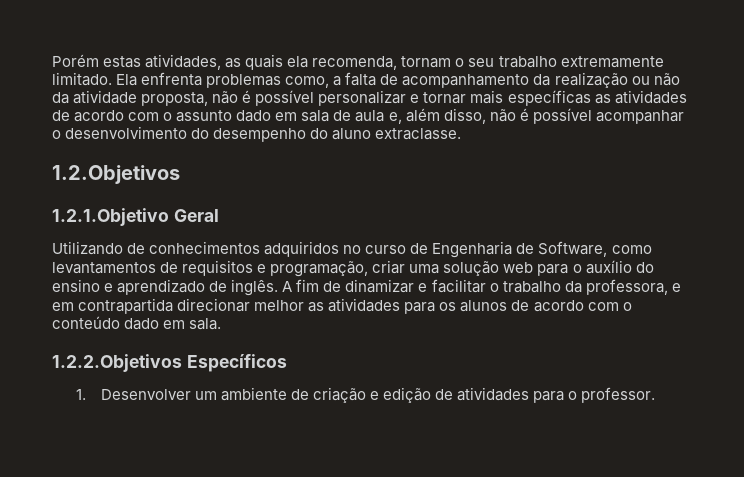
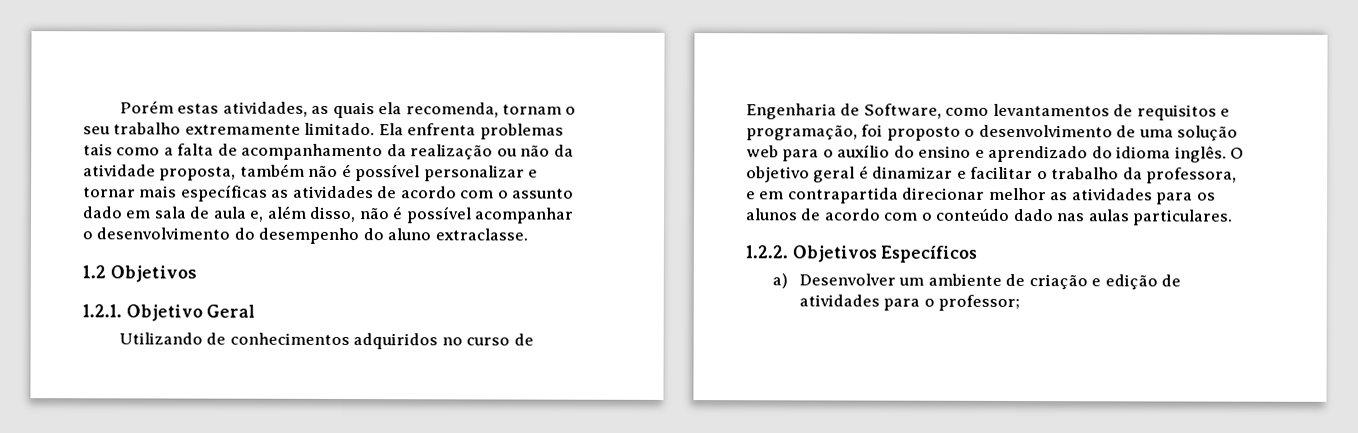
[285,76,330,88] como, -> [83,143,161,156] tais como
(209, 99) none -> [239,163,305,177] também
[52,165,180,184] [52,208,169,226] 1.2.Objetivos // 1.2.1.Objetivo -> [82,265,197,283] [82,304,203,322] 1.2 Objetivos // 1.2.1. Objetivo
[372,260,406,274] criar -> [861,124,1137,141] foi proposto o desenvolvimento de
[209,279,342,296] de inglês. A fim de -> [1091,145,1245,163] [746,165,869,183] do idioma inglês. O objetivo geral é
[163,318,222,330] [52,354,182,372] em sala. // 1.2.2.Objetivos -> [1056,209,1234,226] [745,245,877,263] nas aulas particulares. // 1.2.2. Objetivos
[76,389,87,400] 1. -> [772,273,789,289] a)
[581,387,656,403] professor. -> [938,294,1021,312] professor;

